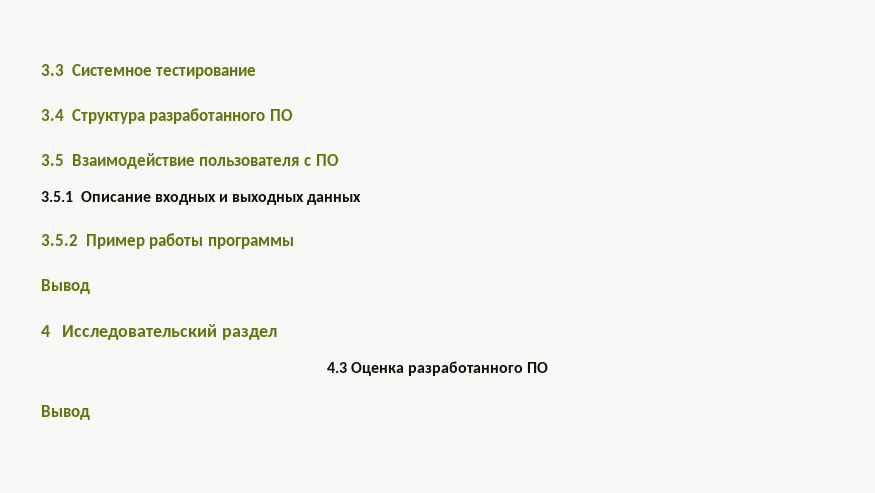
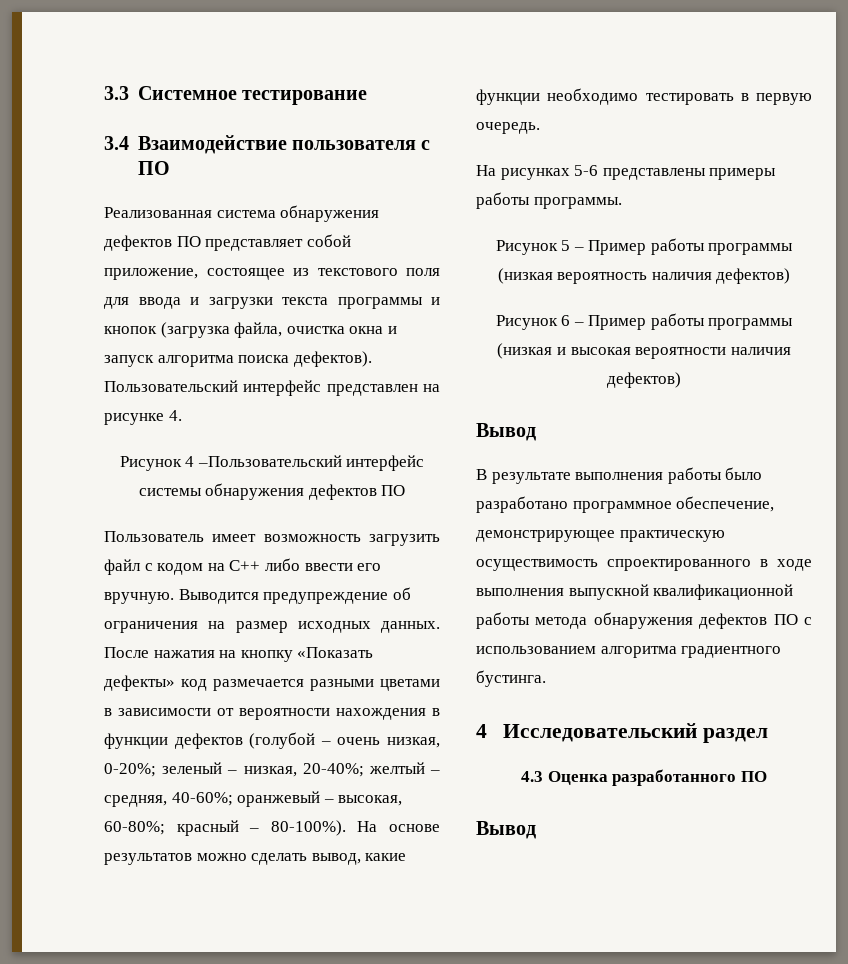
[71,108,293,124] [41,154,64,166] Структура разработанного ПО // 3.5 -> (129, 143) none
[41,191,362,205] [41,233,294,249] [41,279,90,294] 3.5.1 Описание входных и выходных данных // 3.5.2 Пример работы программы // Вывод -> [104,205,380,222] [104,234,351,251] [104,268,440,280] [104,297,440,309] [104,322,397,338] [104,351,372,367] [104,380,440,396] [104,410,182,425] [119,455,425,471] [138,483,406,500] [104,531,440,546] [104,558,382,575] [104,587,411,604] [104,621,440,633] [104,647,374,662] [104,675,440,691] [104,708,440,720] [104,732,440,749] [104,762,440,777] [104,791,403,807] [104,820,440,836] [104,853,407,865] [476,88,812,105] [476,122,540,134] [476,165,777,180] [476,192,622,209] [495,238,794,255] [497,268,791,284] [495,313,794,330] [497,343,791,359] [607,372,681,388] [476,423,536,441] [476,467,763,484] [476,496,775,513] [476,530,725,542] [476,559,812,571] [476,584,794,600] [476,612,812,629] [476,646,782,658] [476,670,546,687] Реализованная система обнаружения дефектов ПО представляет собой приложение, состоящее из текстового поля для ввода и загрузки текста программы и кнопок (загрузка файла, очистка окна и запуск алгоритма поиска дефектов). Пользовательский интерфейс представлен на рисунке 4. // Рисунок 4 –Пользовательский интерфейс системы обнаружения дефектов ПО // Пользователь имеет возможность загрузить файл с кодом на С++ либо ввести его вручную. Выводится предупреждение об ограничения на размер исходных данных. После нажатия на кнопку «Показать дефекты» код размечается разными цветами в зависимости от вероятности нахождения в функции дефектов (голубой – очень низкая, 0-20%; зеленый – низкая, 20-40%; желтый – средняя, 40-60%; оранжевый – высокая, 60-80%; красный – 80-100%). На основе результатов можно сделать вывод, какие функции необходимо тестировать в первую очередь. // На рисунках 5-6 представлены примеры работы программы. // Рисунок 5 – Пример работы программы (низкая вероятность наличия дефектов) // Рисунок 6 – Пример работы программы (низкая и высокая вероятности наличия дефектов) // Вывод // В результате выполнения работы было разработано программное обеспечение, демонстрирующее практическую осуществимость спроектированного в ходе выполнения выпускной квалификационной работы метода обнаружения дефектов ПО с использованием алгоритма градиентного бустинга.

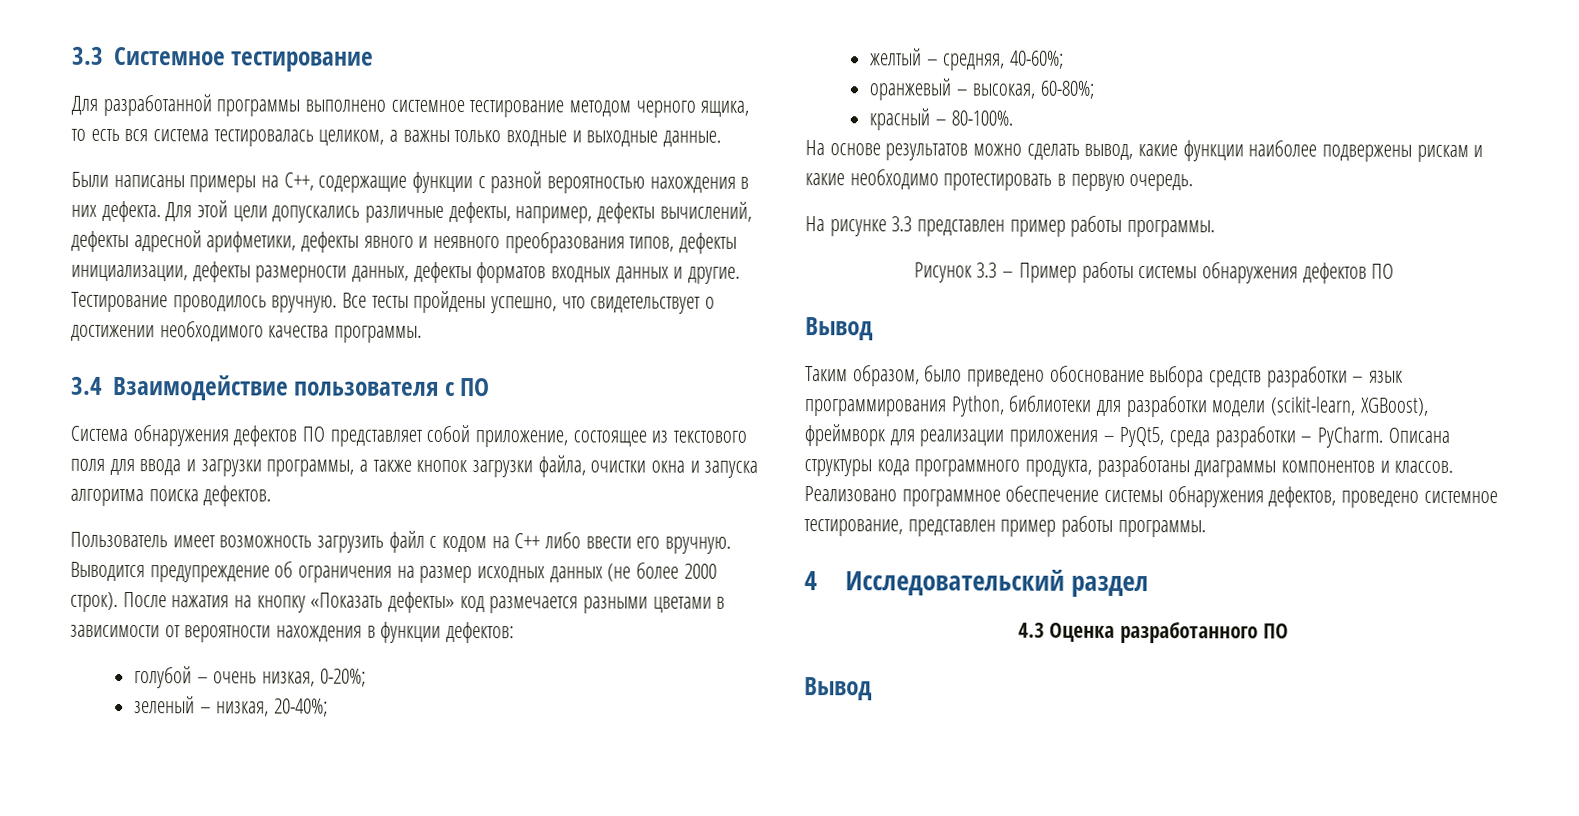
(367, 97) none -> [71,93,750,118] [71,128,722,147] [71,171,750,194] [71,200,752,224] [71,230,738,254] [71,261,741,284] [71,290,716,314] [71,321,423,343] // Для разработанной программы выполнено системное тестирование методом черного ящика, то есть вся система тестировалась целиком, а важны только входные и выходные данные. // Были написаны примеры на C++, содержащие функции с разной вероятностью нахождения в них дефекта. Для этой цели допускались различные дефекты, например, дефекты вычислений, дефекты адресной арифметики, дефекты явного и неявного преобразования типов, дефекты инициализации, дефекты размерности данных, дефекты форматов входных данных и другие. Тестирование проводилось вручную. Все тесты пройдены успешно, что свидетельствует о достижении необходимого качества программы.
[104,207,276,218] Реализованная система -> [70,425,128,442] Система
[282,297,440,309] [104,322,345,338] текста программы и кнопок (загрузка файла, очистка -> [266,455,647,478] программы, а также кнопок загрузки файла, очистки
[104,355,154,367] запуск -> [704,460,759,478] запуска
[293,351,372,367] [104,380,440,396] [104,410,182,425] [119,455,425,471] [138,483,406,500] дефектов). Пользовательский интерфейс представлен на рисунке 4. // Рисунок 4 –Пользовательский интерфейс системы обнаружения дефектов ПО -> [203,485,272,507] дефектов.
[381,621,440,633] данных. -> [549,562,717,583] [70,591,118,613] данных (не более 2000 строк).
[174,732,316,749] дефектов (голубой -> [446,621,515,644] [133,666,192,689] дефектов: // голубой
(156, 770) none -> (366, 677) //
(364, 770) none -> (328, 707) //
(233, 799) none -> (1064, 59) //
(165, 828) none -> (1094, 89) //
[270,820,346,836] 80-100%). -> [951,110,1014,126] 80-100%. //
[547,88,734,105] необходимо тестировать -> [1248,140,1484,163] [805,169,1053,191] наиболее подвержены рискам и какие необходимо протестировать
[500,165,777,180] рисунках 5-6 представлены примеры -> [829,216,1066,237] рисунке 3.3 представлен пример
[561,238,794,255] [497,268,791,284] [495,313,794,330] [497,343,791,359] [607,372,681,388] [476,423,536,441] [476,467,763,484] [476,496,775,513] [476,530,725,542] [476,559,812,571] [476,584,794,600] [476,612,812,629] [476,646,782,658] [476,670,546,687] 5 – Пример работы программы (низкая вероятность наличия дефектов) // Рисунок 6 – Пример работы программы (низкая и высокая вероятности наличия дефектов) // Вывод // В результате выполнения работы было разработано программное обеспечение, демонстрирующее практическую осуществимость спроектированного в ходе выполнения выпускной квалификационной работы метода обнаружения дефектов ПО с использованием алгоритма градиентного бустинга. -> [976,261,1395,284] [805,317,873,341] [805,365,1404,388] [804,395,1429,418] [804,424,1450,448] [804,455,1454,478] [804,485,1498,508] [804,515,1206,538] 3.3 – Пример работы системы обнаружения дефектов ПО // Вывод // Таким образом, было приведено обоснование выбора средств разработки – язык программирования Python, библиотеки для разработки модели (scikit-learn, XGBoost), фреймворк для реализации приложения – PyQt5, среда разработки – PyCharm. Описана структуры кода программного продукта, разработаны диаграммы компонентов и классов. Реализовано программное обеспечение системы обнаружения дефектов, проведено системное тестирование, представлен пример работы программы.

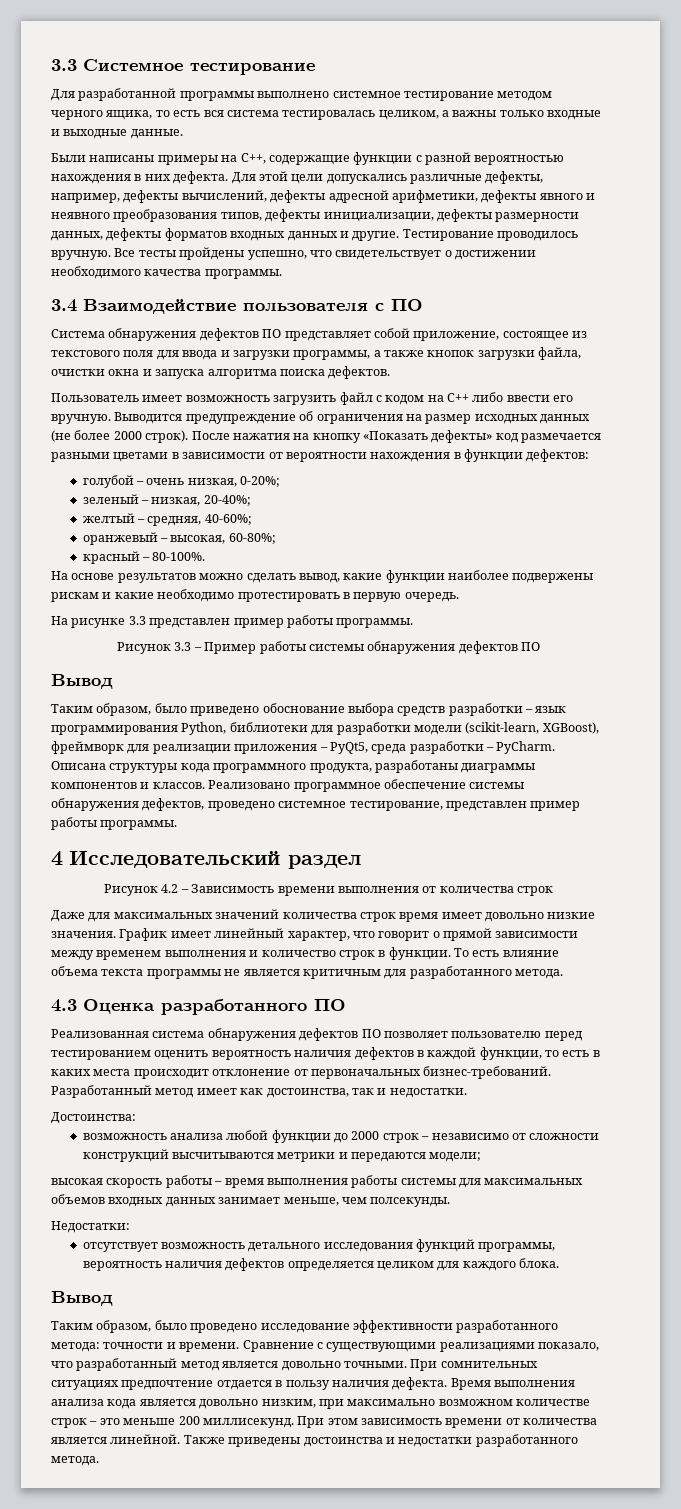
[1017,621,1289,644] [804,677,872,701] 4.3 Оценка разработанного ПО // Вывод -> [104,884,553,896] [51,909,596,922] [51,928,579,941] [51,947,559,960] [51,966,563,979] [51,999,347,1015] [51,1028,583,1041] [51,1047,600,1060] [51,1066,552,1079] [51,1085,467,1098] [51,1112,136,1124] [82,1130,600,1143] [82,1149,482,1162] [51,1175,584,1188] [51,1194,451,1207] [51,1221,130,1233] [82,1239,556,1252] [82,1258,560,1271] [51,1291,113,1306] [51,1320,559,1333] [51,1340,599,1352] [51,1358,538,1371] [51,1377,575,1390] [51,1399,590,1409] [51,1416,598,1428] [51,1434,578,1447] [51,1456,99,1466] Рисунок 4.2 – Зависимость времени выполнения от количества строк // Даже для максимальных значений количества строк время имеет довольно низкие значения. График имеет линейный характер, что говорит о прямой зависимости между временем выполнения и количество строк в функции. То есть влияние объема текста программы не является критичным для разработанного метода. // 4.3 Оценка разработанного ПО // Реализованная система обнаружения дефектов ПО позволяет пользователю перед тестированием оценить вероятность наличия дефектов в каждой функции, то есть в каких места происходит отклонение от первоначальных бизнес-требований. Разработанный метод имеет как достоинства, так и недостатки. // Достоинства: // возможность анализа любой функции до 2000 строк – независимо от сложности конструкций высчитываются метрики и передаются модели; // высокая скорость работы – время выполнения работы системы для максимальных объемов входных данных занимает меньше, чем полсекунды. // Недостатки: // отсутствует возможность детального исследования функций программы, вероятность наличия дефектов определяется целиком для каждого блока. // Вывод // Таким образом, было проведено исследование эффективности разработанного метода: точности и времени. Сравнение с существующими реализациями показало, что разработанный метод является довольно точными. При сомнительных ситуациях предпочтение отдается в пользу наличия дефекта. Время выполнения анализа кода является довольно низким, при максимально возможном количестве строк – это меньше 200 миллисекунд. При этом зависимость времени от количества является линейной. Также приведены достоинства и недостатки разработанного метода.

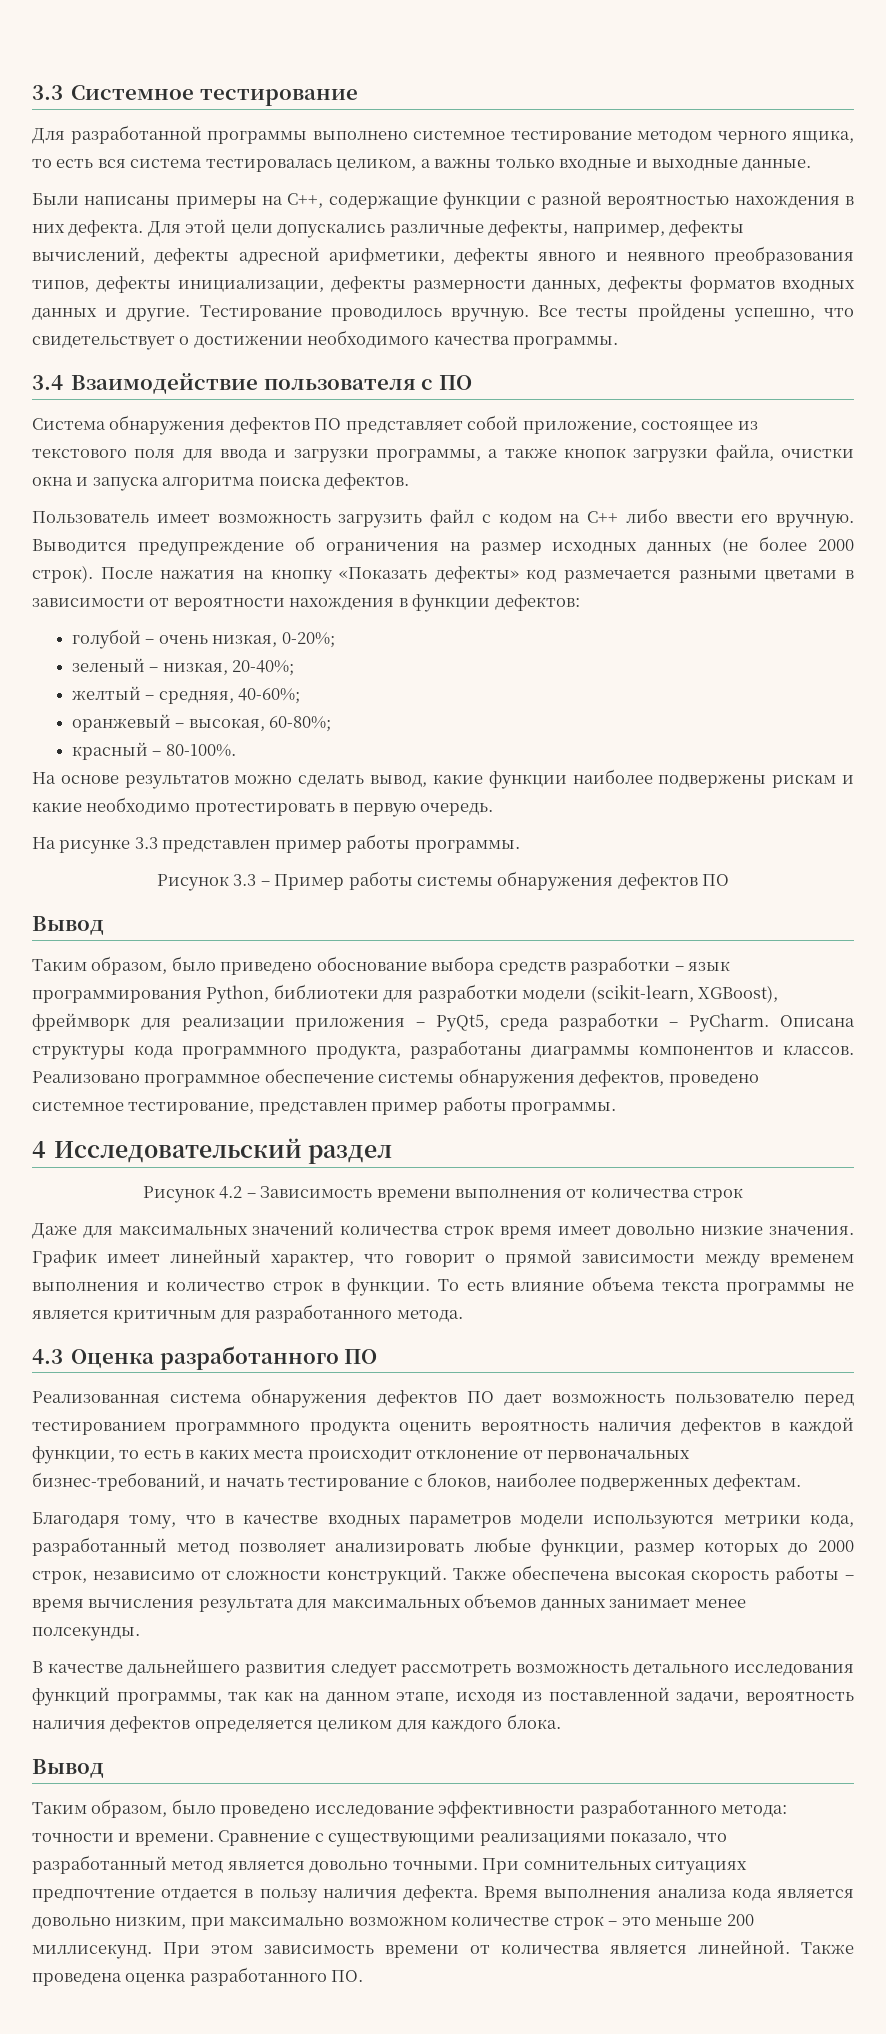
[383,1031,448,1038] позволяет -> [504,1393,665,1406] дает возможность
(151, 1055) none -> [175,1421,391,1436] программного продукта
[423,1066,552,1079] [51,1085,467,1098] [51,1112,136,1124] [82,1130,600,1143] [82,1149,482,1162] бизнес-требований. Разработанный метод имеет как достоинства, так и недостатки. // Достоинства: // возможность анализа любой функции до 2000 строк – независимо от сложности конструкций высчитываются метрики и передаются модели; // -> [32,1472,801,1491] [32,1512,854,1529] [32,1537,855,1557] [32,1565,610,1585] бизнес-требований, и начать тестирование с блоков, наиболее подверженных дефектам. // Благодаря тому, что в качестве входных параметров модели используются метрики кода, разработанный метод позволяет анализировать любые функции, размер которых до 2000 строк, независимо от сложности конструкций. Также обеспечена
[266,1175,456,1188] выполнения работы системы -> [88,1599,294,1613] вычисления результата
[108,1197,164,1207] входных -> (537, 1600) none
[283,1197,367,1206] меньше, чем -> [694,1599,746,1608] менее
[51,1221,130,1233] [82,1242,158,1252] Недостатки: // отсутствует -> [32,1659,512,1678] В качестве дальнейшего развития следует рассмотреть
(556, 1247) none -> [228,1687,740,1704] так как на данном этапе, исходя из поставленной задачи,
[228,1434,578,1447] [51,1456,99,1466] приведены достоинства и недостатки разработанного метода. -> [32,1967,364,1986] проведена оценка разработанного ПО.

